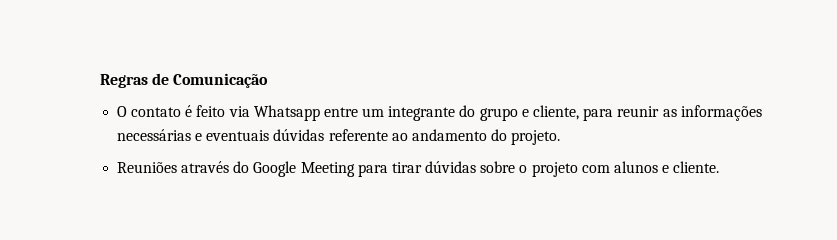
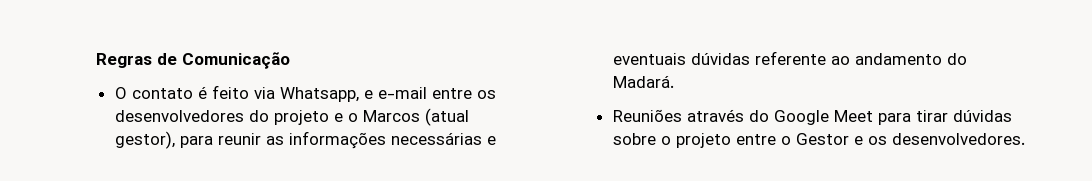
[253,105,579,121] Whatsapp entre um integrante do grupo e cliente, -> [279,87,496,102] [114,108,469,126] [114,131,175,149] Whatsapp, e e-mail entre os desenvolvedores do projeto e o Marcos (atual gestor),
[511,130,561,145] projeto. -> [612,75,674,88] Madará.
[300,162,355,177] Meeting -> [833,110,873,122] Meet
[581,161,720,173] com alunos e cliente. -> [735,133,1025,145] entre o Gestor e os desenvolvedores.

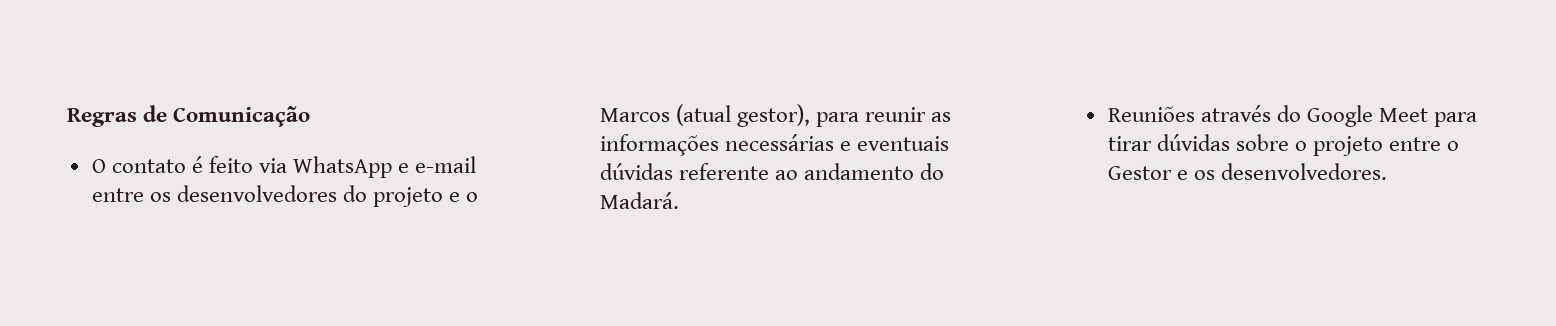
[279,87,359,102] Whatsapp, -> [292,156,392,178] WhatsApp

